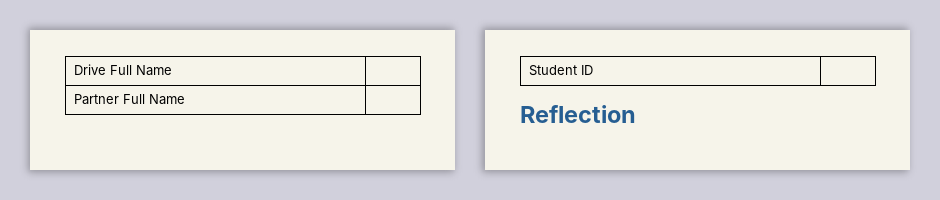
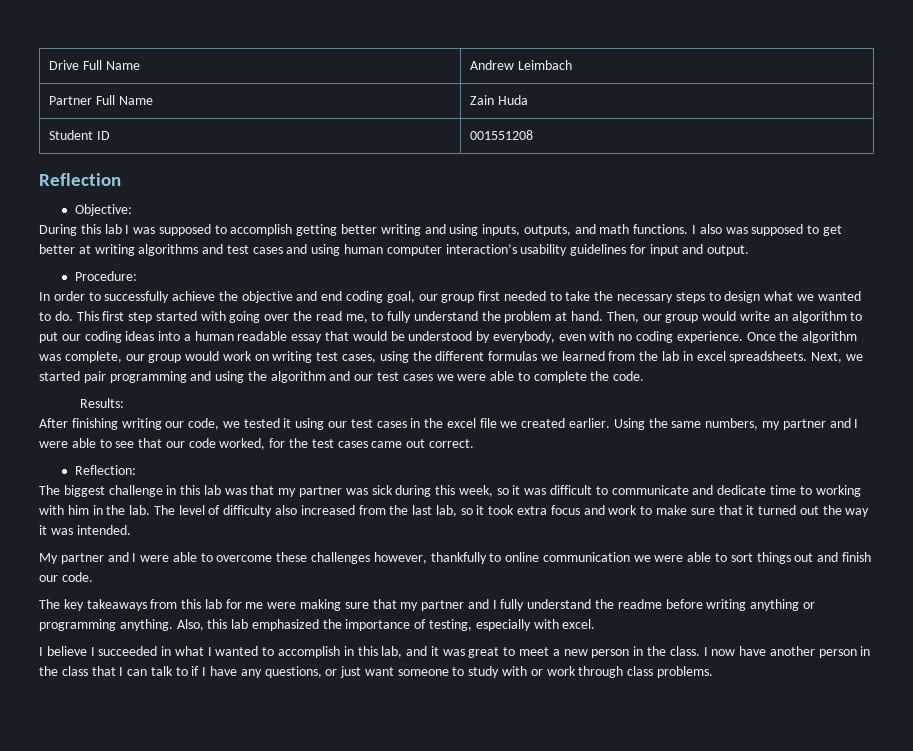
(172, 70) none -> [470,60,573,70] Andrew Leimbach
(185, 99) none -> [470,95,529,105] Zain Huda
(593, 70) none -> [470,130,534,140] 001551208
(636, 114) none -> [74,204,132,216] [39,224,842,236] [39,244,750,256] [74,271,137,281] [39,291,861,303] [39,311,863,323] [39,331,858,343] [39,351,863,363] [39,371,645,383] [79,398,124,408] [39,418,859,430] [39,438,474,450] [74,465,136,475] [39,485,861,497] [39,505,870,517] [39,525,131,535] [39,552,871,564] [39,572,93,582] [39,599,815,611] [39,619,596,631] [39,646,871,658] [39,666,713,678] // Objective: // During this lab I was supposed to accomplish getting better writing and using inputs, outputs, and math functions. I also was supposed to get better at writing algorithms and test cases and using human computer interaction’s usability guidelines for input and output. // Procedure: // In order to successfully achieve the objective and end coding goal, our group first needed to take the necessary steps to design what we wanted to do. This first step started with going over the read me, to fully understand the problem at hand. Then, our group would write an algorithm to put our coding ideas into a human readable essay that would be understood by everybody, even with no coding experience. Once the algorithm was complete, our group would work on writing test cases, using the different formulas we learned from the lab in excel spreadsheets. Next, we started pair programming and using the algorithm and our test cases we were able to complete the code. // Results: // After finishing writing our code, we tested it using our test cases in the excel file we created earlier. Using the same numbers, my partner and I were able to see that our code worked, for the test cases came out correct. // Reflection: // The biggest challenge in this lab was that my partner was sick during this week, so it was difficult to communicate and dedicate time to working with him in the lab. The level of difficulty also increased from the last lab, so it took extra focus and work to make sure that it turned out the way it was intended. // My partner and I were able to overcome these challenges however, thankfully to online communication we were able to sort things out and finish our code. // The key takeaways from this lab for me were making sure that my partner and I fully understand the readme before writing anything or programming anything. Also, this lab emphasized the importance of testing, especially with excel. // I believe I succeeded in what I wanted to accomplish in this lab, and it was great to meet a new person in the class. I now have another person in the class that I can talk to if I have any questions, or just want someone to study with or work through class problems.

